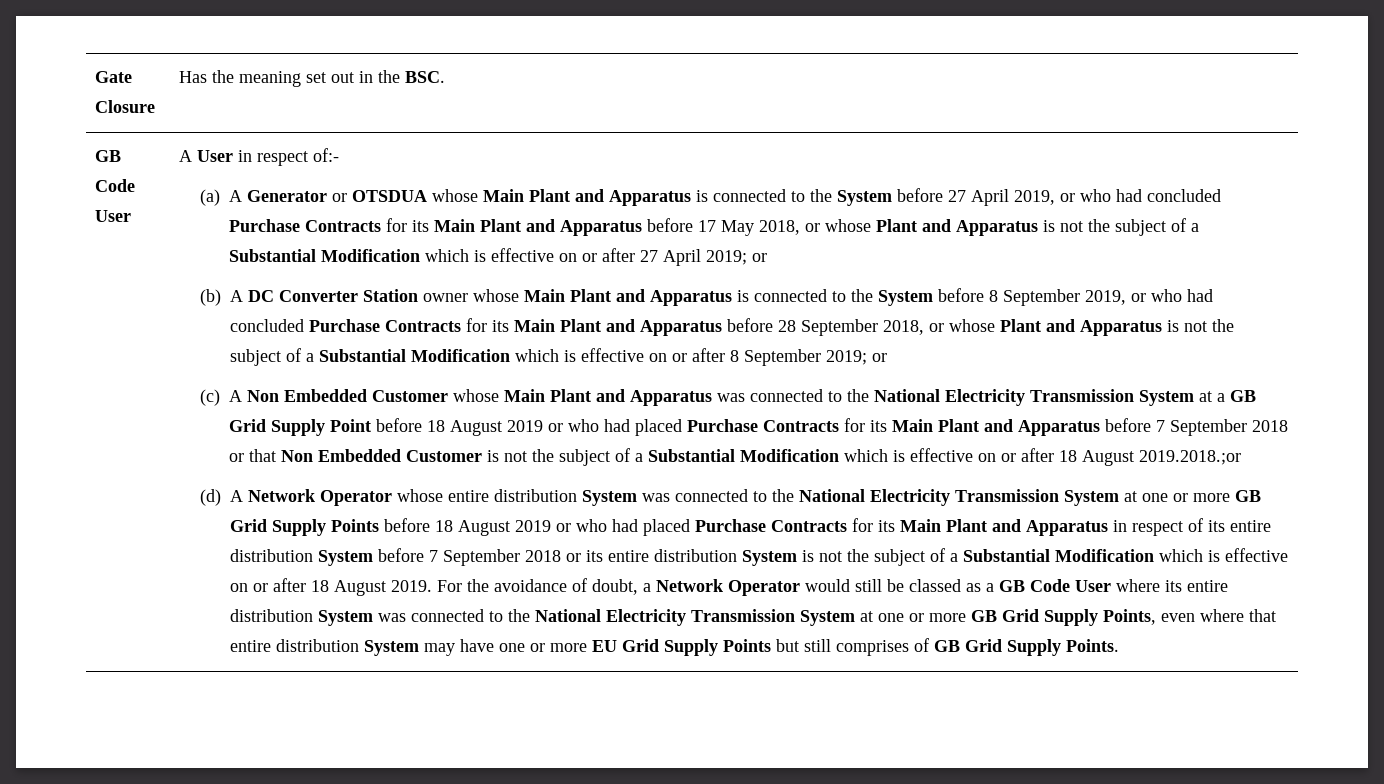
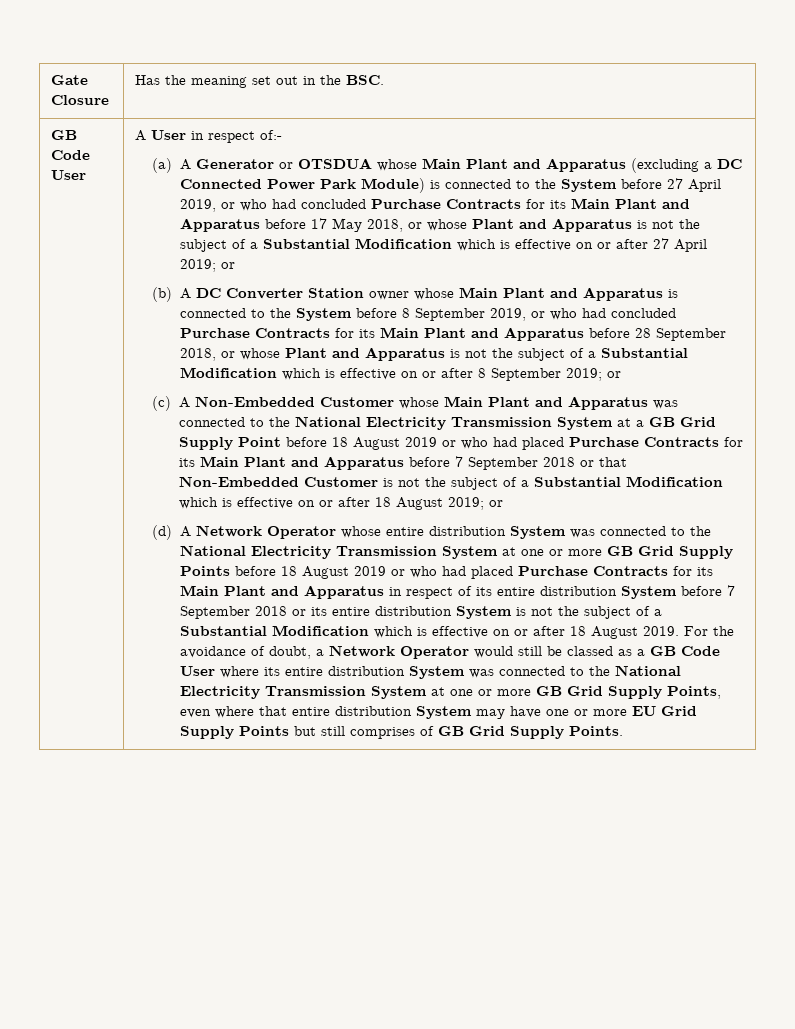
(691, 198) none -> [630,158,742,173] [179,178,425,193] (excluding a DC Connected Power Park Module)
[246,389,367,402] Non Embedded -> [194,396,315,407] Non-Embedded
[280,449,401,462] Non Embedded -> [178,476,299,487] Non-Embedded
[1138,450,1241,465] 2019.2018.;or -> [447,497,503,510] 2019; or

